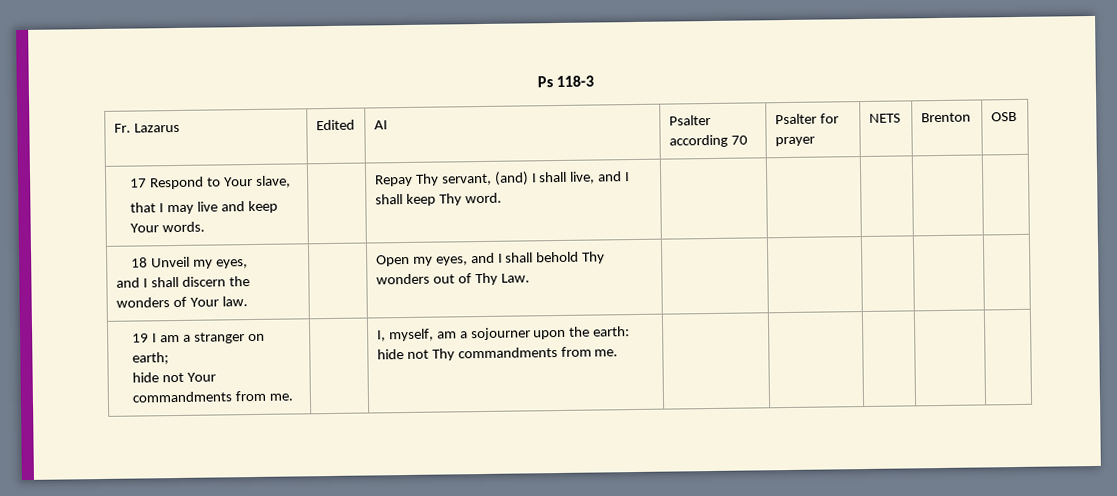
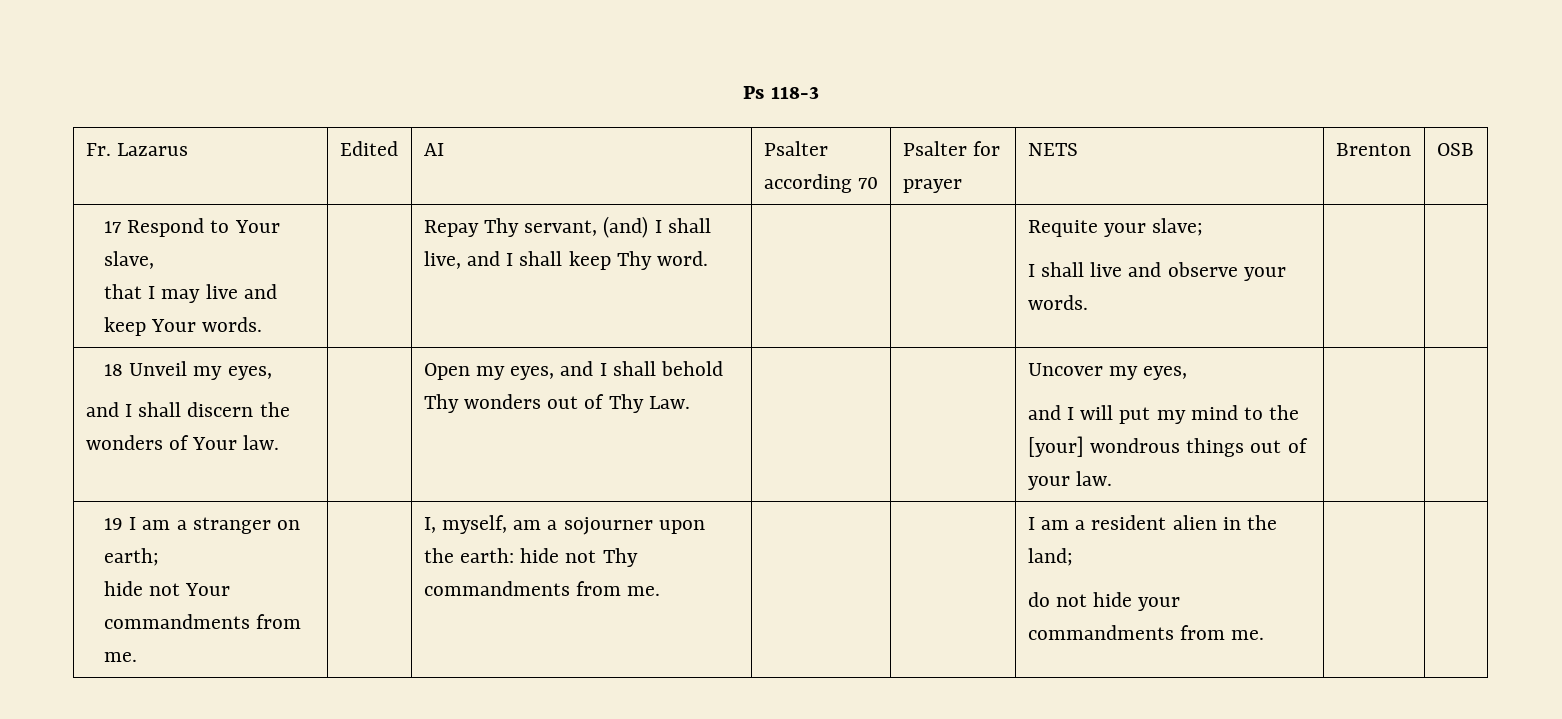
(502, 198) none -> [1027,218,1204,237] [1027,262,1286,281] [1027,295,1088,310] Requite your slave; // I shall live and observe your words.
(530, 278) none -> [1027,363,1188,380] [1027,405,1300,424] [1027,436,1308,457] [1027,471,1112,490] Uncover my eyes, // and I will put my mind to the [your] wondrous things out of your law.
(619, 353) none -> [1027,515,1277,530] [1027,548,1073,566] [1027,592,1181,611] [1027,625,1265,640] I am a resident alien in the land; // do not hide your commandments from me.

